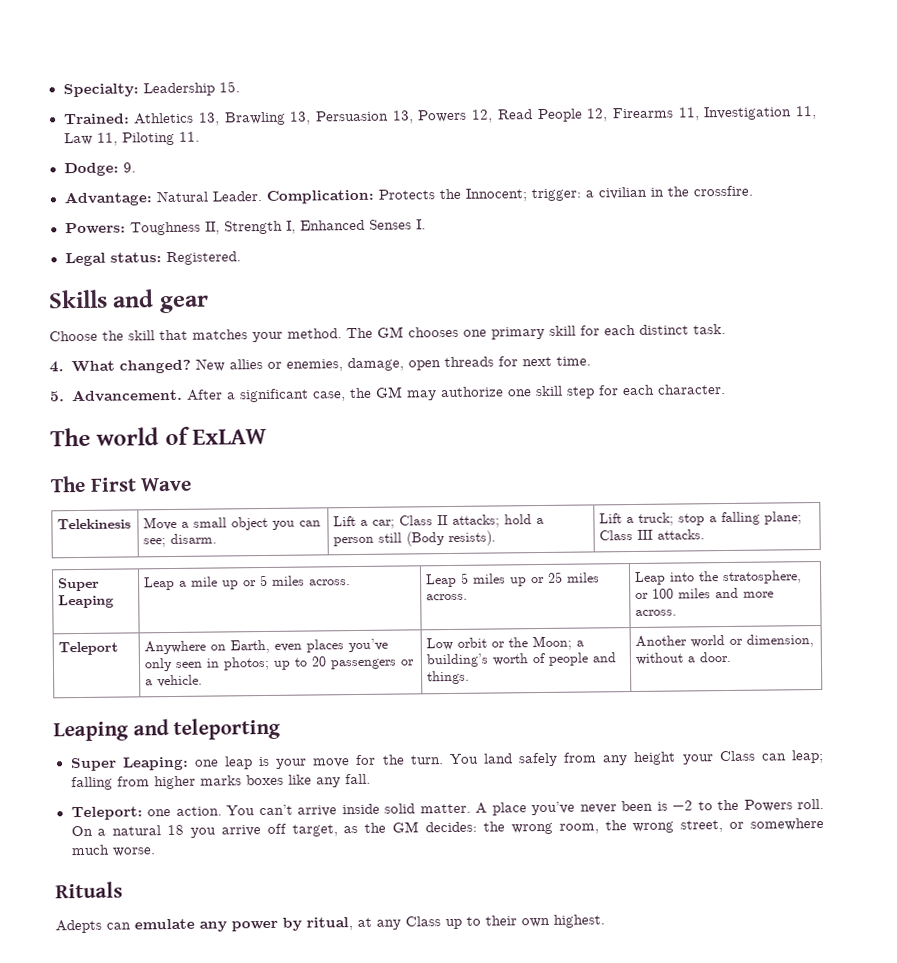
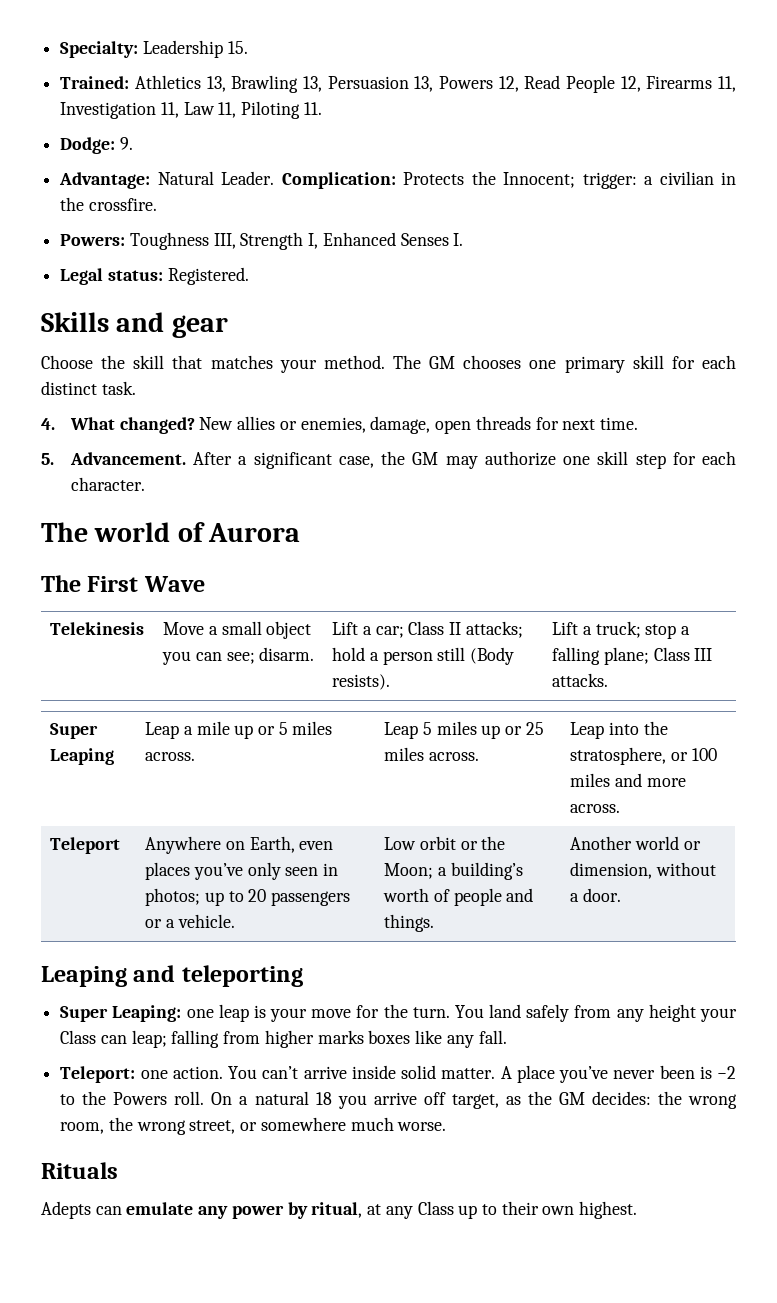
[204,221,220,235] II, -> [213,233,236,249] III,
[192,428,268,445] ExLAW -> [208,523,301,542] Aurora

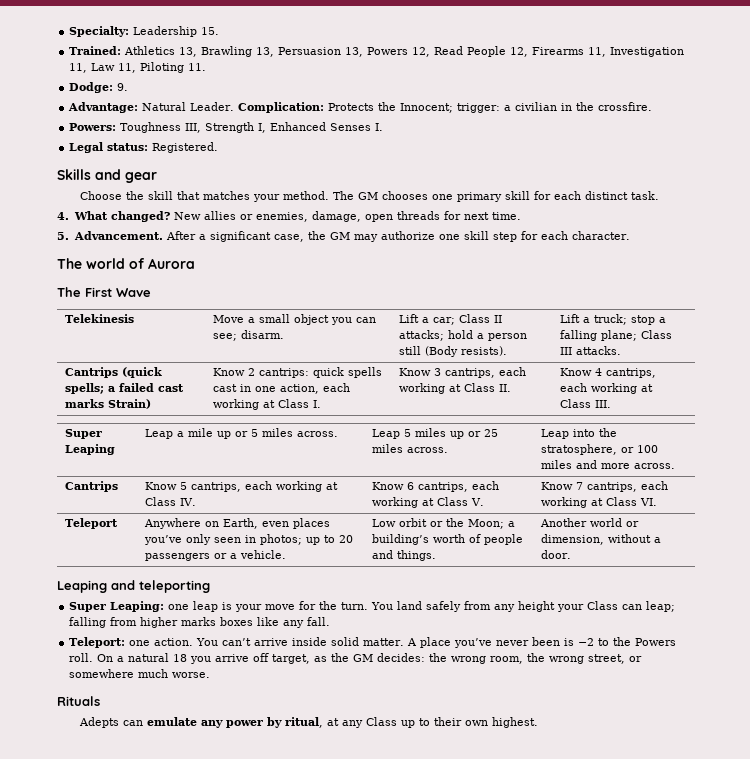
(609, 680) none -> [65,367,163,378] [65,383,185,394] [65,399,152,409] [213,367,383,378] [213,383,351,394] [213,399,322,410] [399,367,527,378] [399,383,512,394] [560,368,657,378] [560,383,654,394] [560,399,612,408] // Cantrips (quick spells; a failed cast marks Strain) | Know 2 cantrips: quick spells cast in one action, each working at Class I. | Know 3 cantrips, each working at Class II. | Know 4 cantrips, each working at Class III.
(621, 808) none -> [65,481,119,492] [145,481,339,492] [145,497,197,506] [372,481,500,492] [372,497,485,508] [541,481,669,492] [541,497,658,508] // Cantrips | Know 5 cantrips, each working at Class IV. | Know 6 cantrips, each working at Class V. | Know 7 cantrips, each working at Class VI.

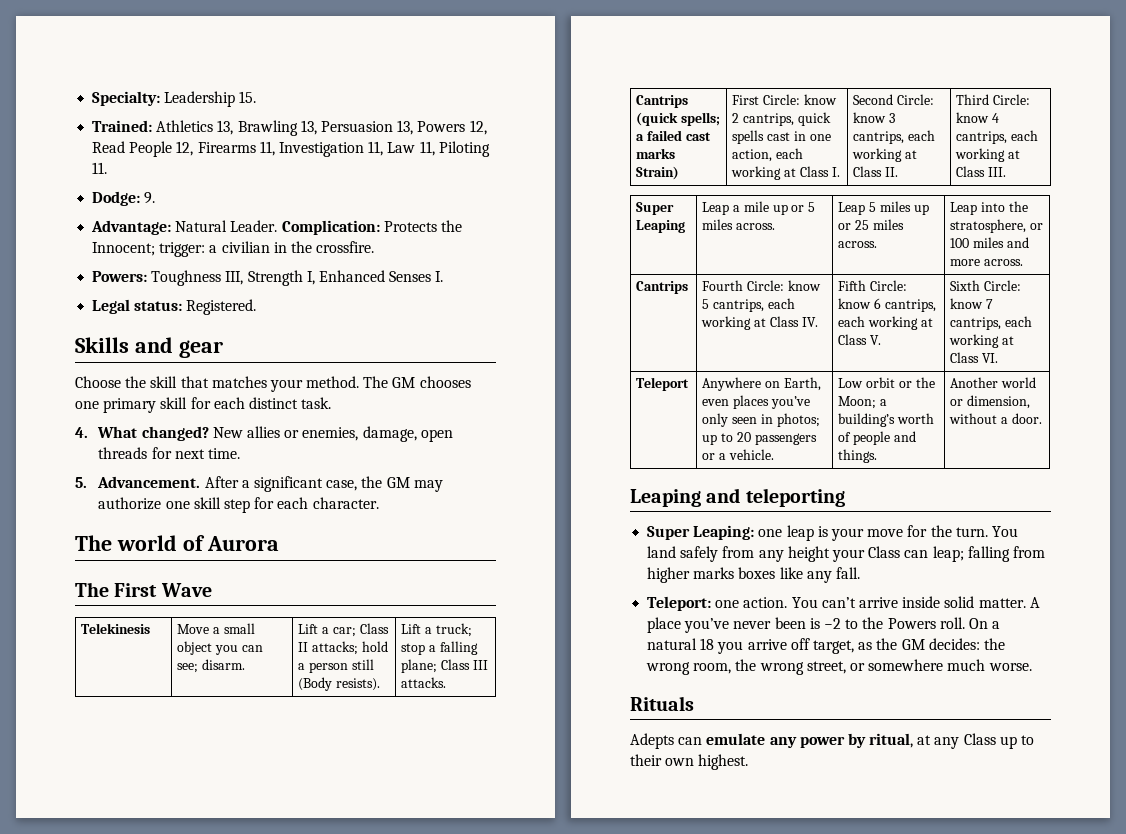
[213,368,310,378] Know 2 cantrips: -> [732,94,837,105] [732,113,795,126] First Circle: know 2 cantrips,
[399,368,432,376] Know -> [853,94,935,105] [853,112,887,123] Second Circle: know
[560,368,593,376] Know -> [956,94,1031,105] [956,112,990,123] Third Circle: know
[145,482,178,490] Know -> [702,280,821,291] Fourth Circle: know
[372,482,405,490] Know -> [838,280,908,291] [838,298,872,309] Fifth Circle: know
[541,482,574,490] Know -> [950,280,1022,291] [950,298,984,309] Sixth Circle: know

